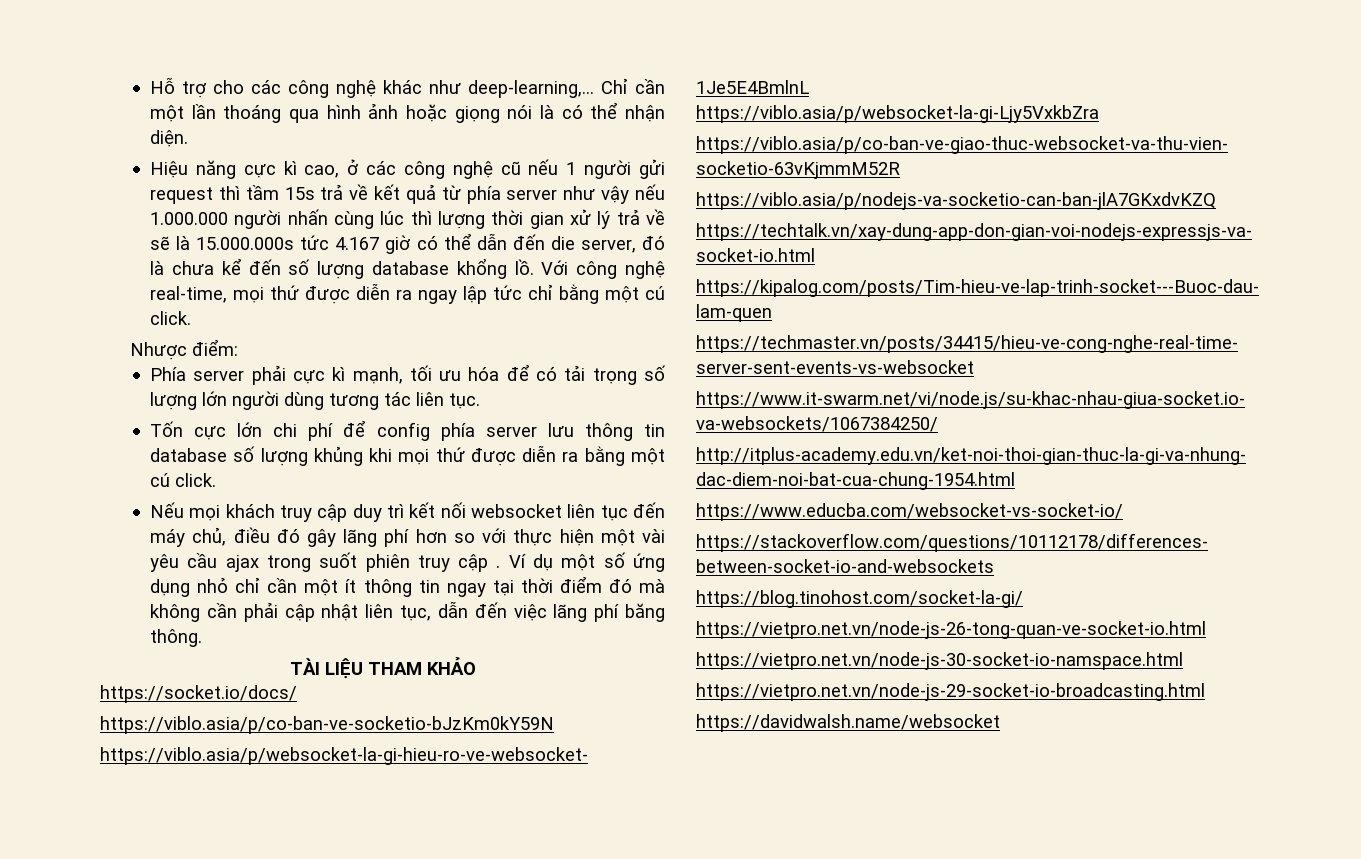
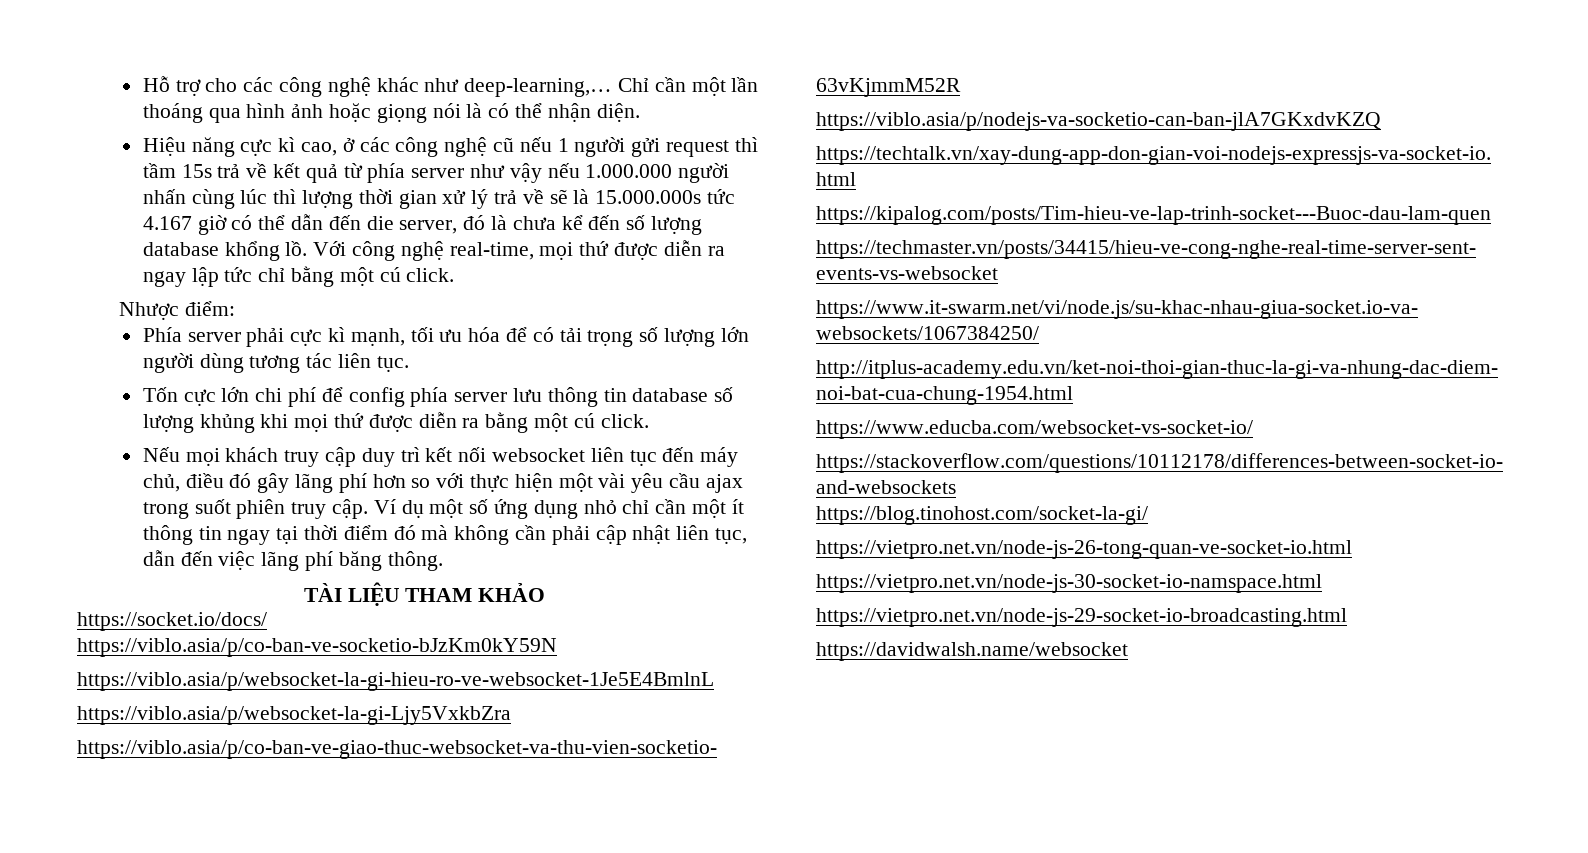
[458,554,501,572] cập . -> [331,499,368,519] cập.

